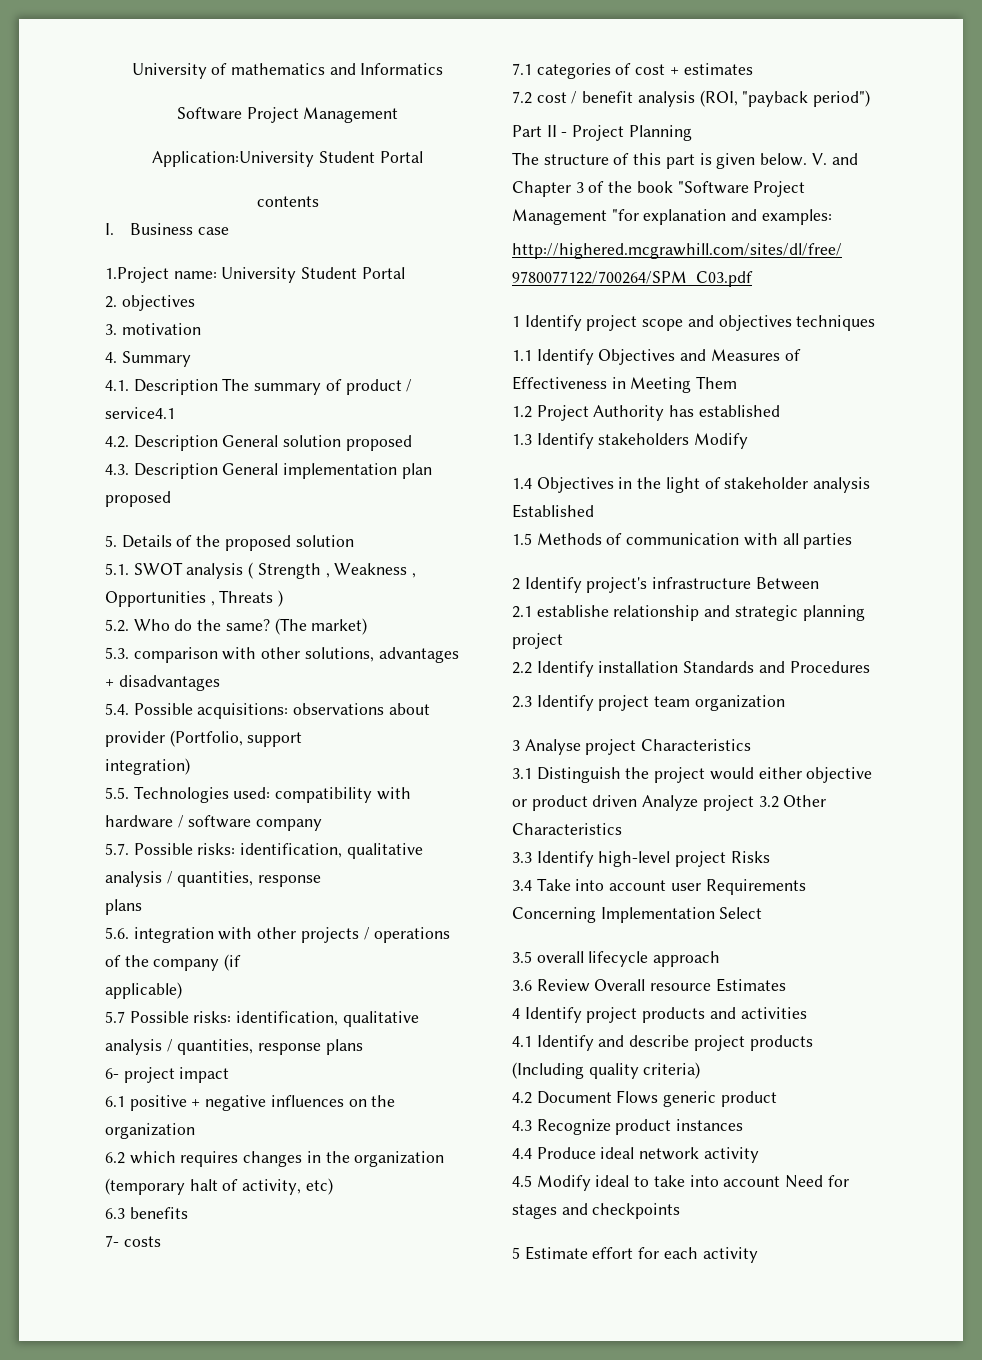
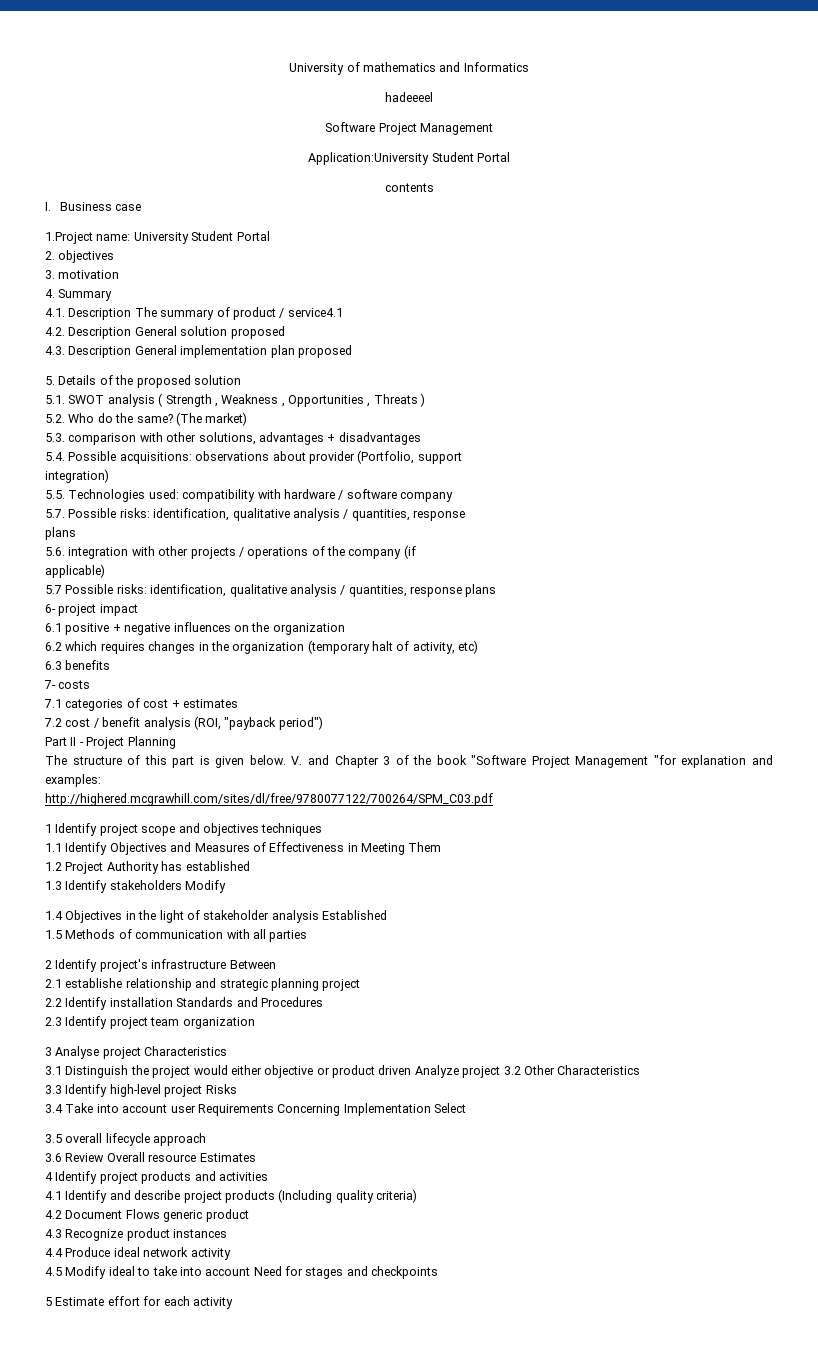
(444, 69) none -> [385,92,433,102] // hadeeeel

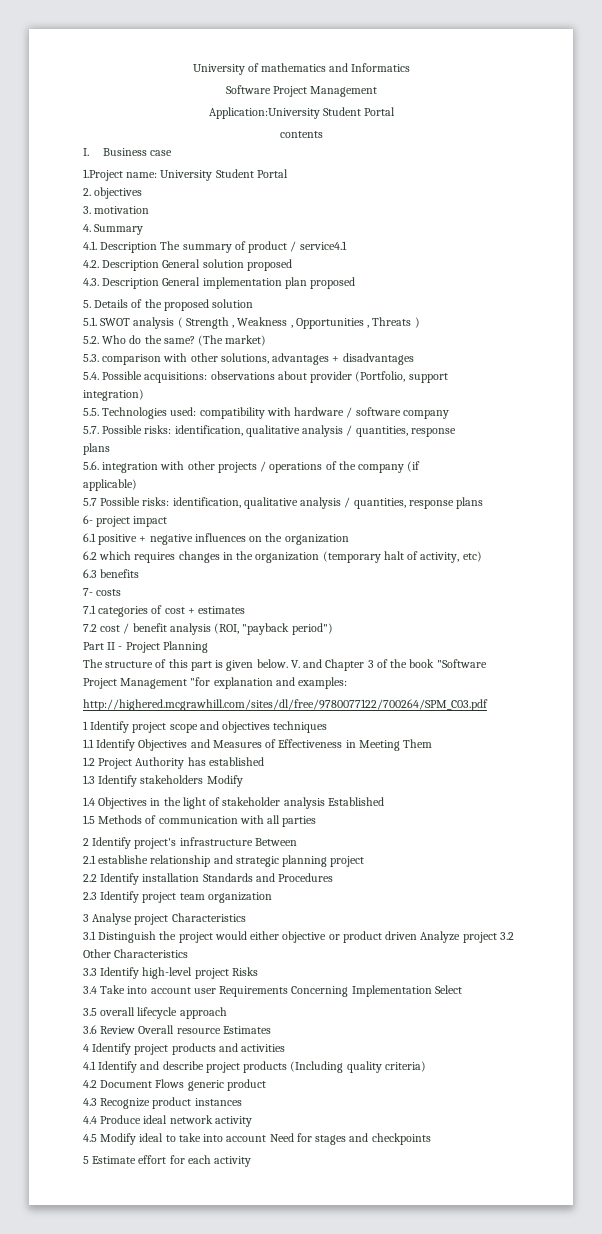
[385,92,433,102] // hadeeeel -> (411, 67) none

